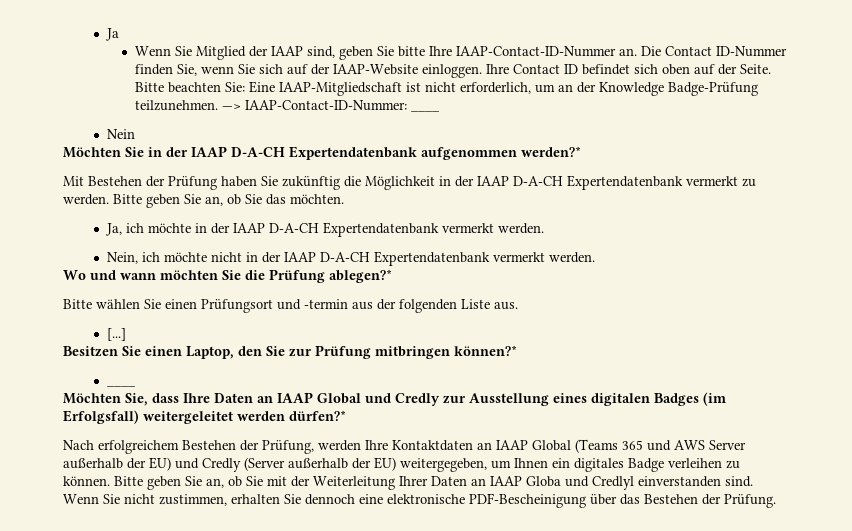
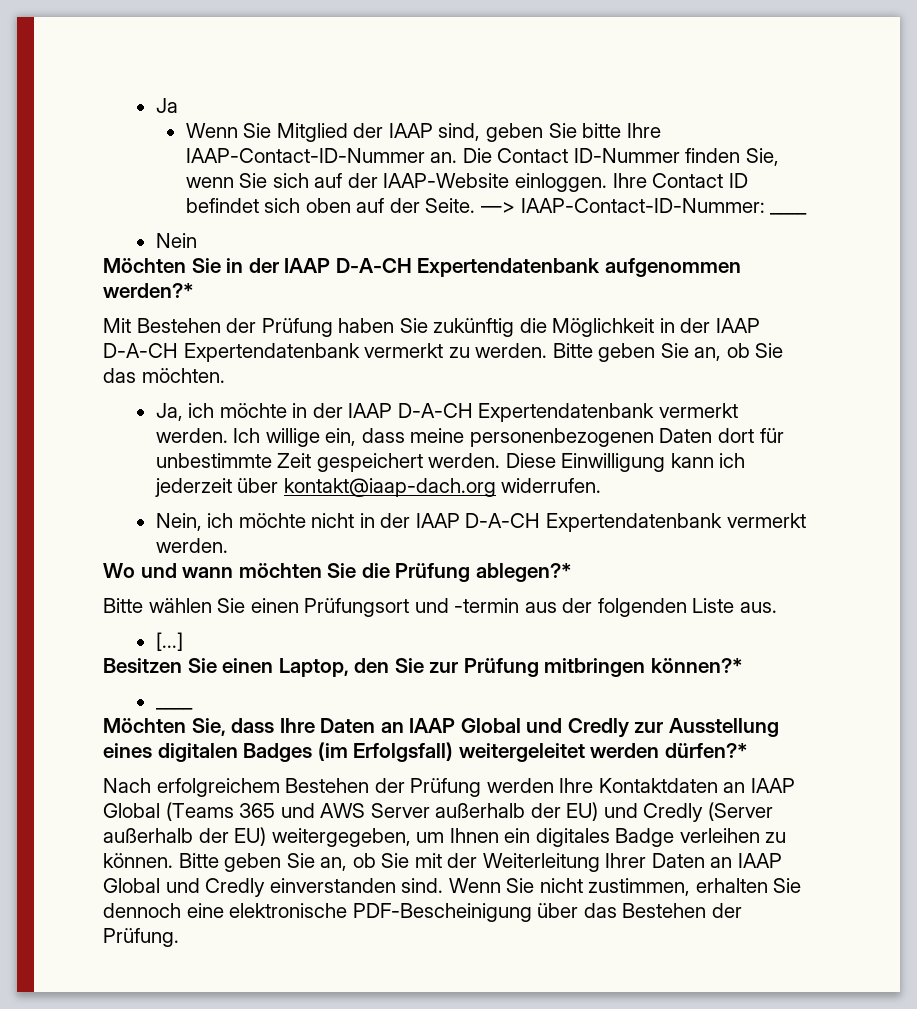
[135,81,759,96] [135,100,219,111] Bitte beachten Sie: Eine IAAP-Mitgliedschaft ist nicht erforderlich, um an der Knowledge Badge-Prüfung teilzunehmen. -> (476, 205) none
(545, 228) none -> [233,428,784,447] [155,453,746,472] [154,478,602,497] Ich willige ein, dass meine personenbezogenen Daten dort für unbestimmte Zeit gespeichert werden. Diese Einwilligung kann ich jederzeit über kontakt@iaap-dach.org widerrufen.
[262,440,314,454] Prüfung, -> [410,778,482,797] Prüfung
[526,476,634,490] Globa und Credlyl -> [103,878,266,897] Global und Credly

